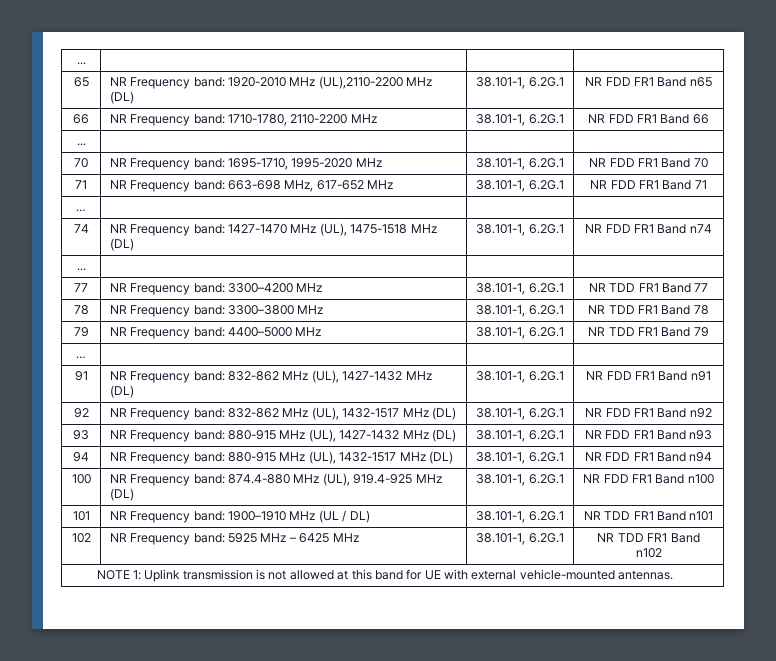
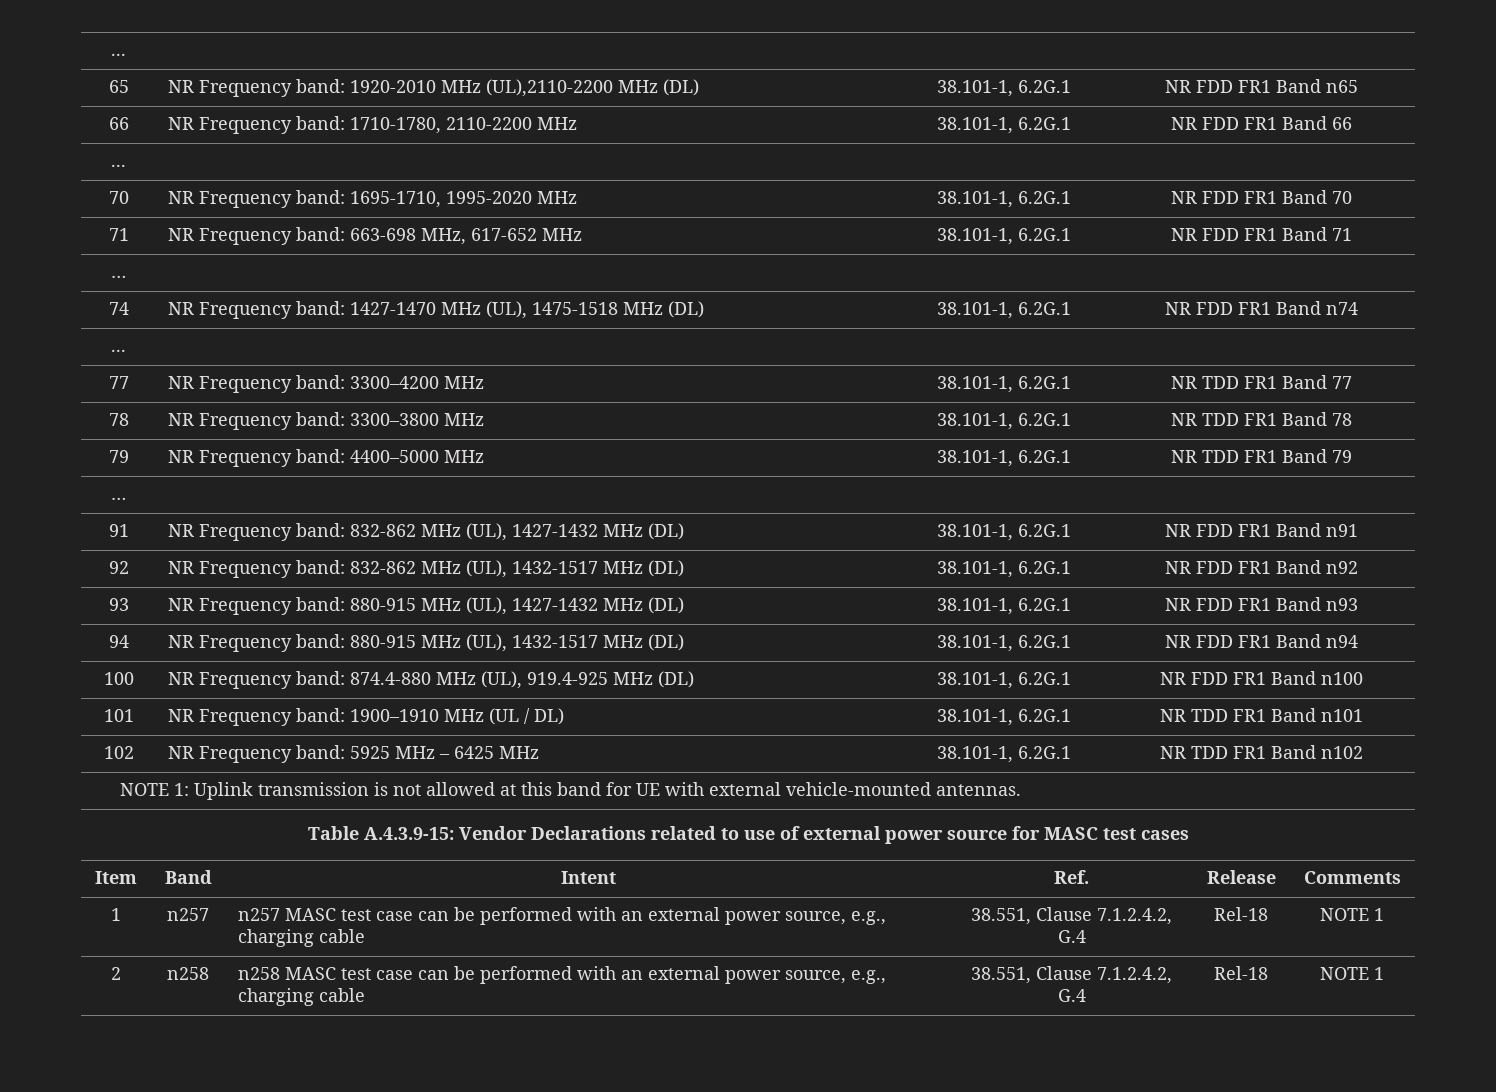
(674, 575) none -> [307,826,1189,844] [95,871,137,884] [164,870,212,884] [560,871,616,884] [1054,870,1089,884] [1206,870,1276,884] [1303,871,1401,884] [111,908,121,921] [167,908,209,921] [238,907,887,925] [238,929,366,947] [971,907,1172,925] [1057,930,1086,943] [1214,907,1268,921] [1320,908,1384,921] [111,967,121,980] [167,967,209,980] [238,966,887,984] [238,988,366,1006] [971,966,1172,984] [1057,989,1086,1002] [1214,966,1268,980] [1320,967,1384,980] // Table A.4.3.9-15: Vendor Declarations related to use of external power source for MASC test cases // Item | Band | Intent | Ref. | Release | Comments // 1 | n257 | n257 MASC test case can be performed with an external power source, e.g., charging cable | 38.551, Clause 7.1.2.4.2, G.4 | Rel-18 | NOTE 1 // 2 | n258 | n258 MASC test case can be performed with an external power source, e.g., charging cable | 38.551, Clause 7.1.2.4.2, G.4 | Rel-18 | NOTE 1

